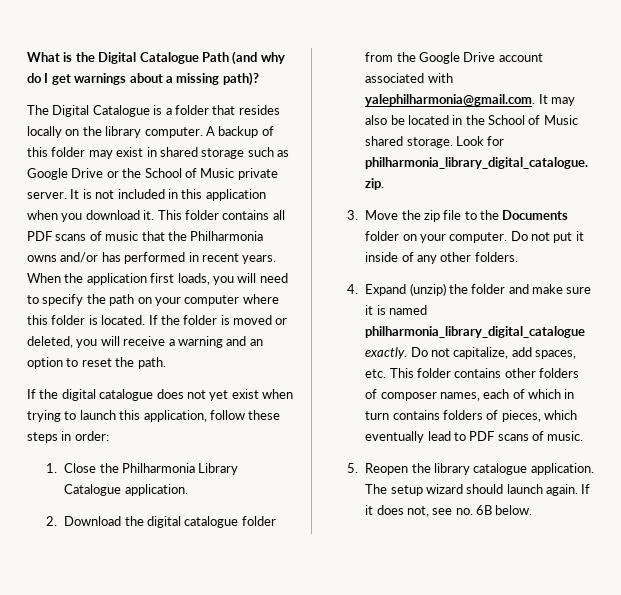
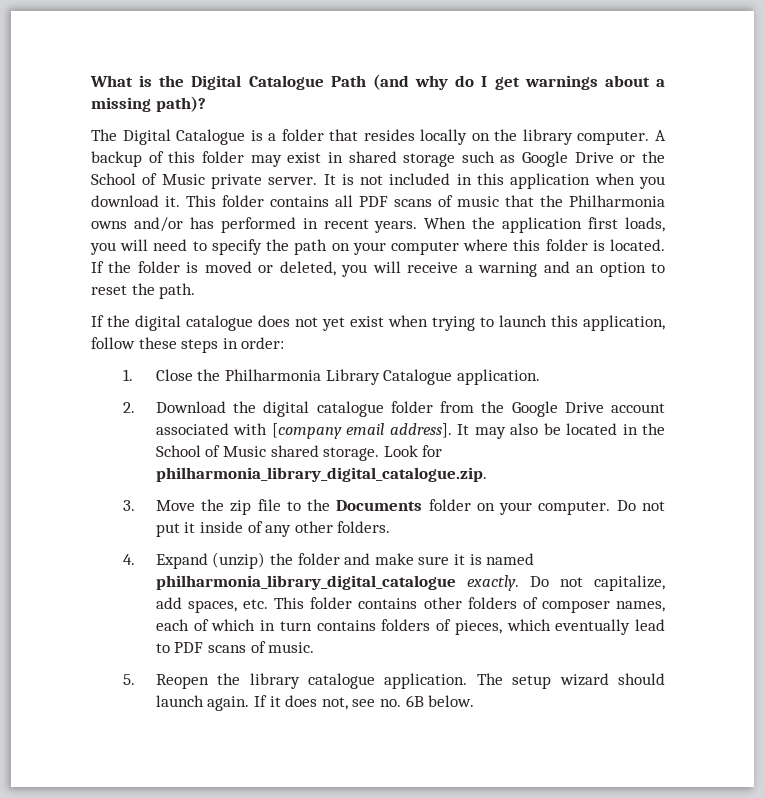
[365,94,536,106] yalephilharmonia@gmail.com. -> [271,423,452,439] [company email address].

